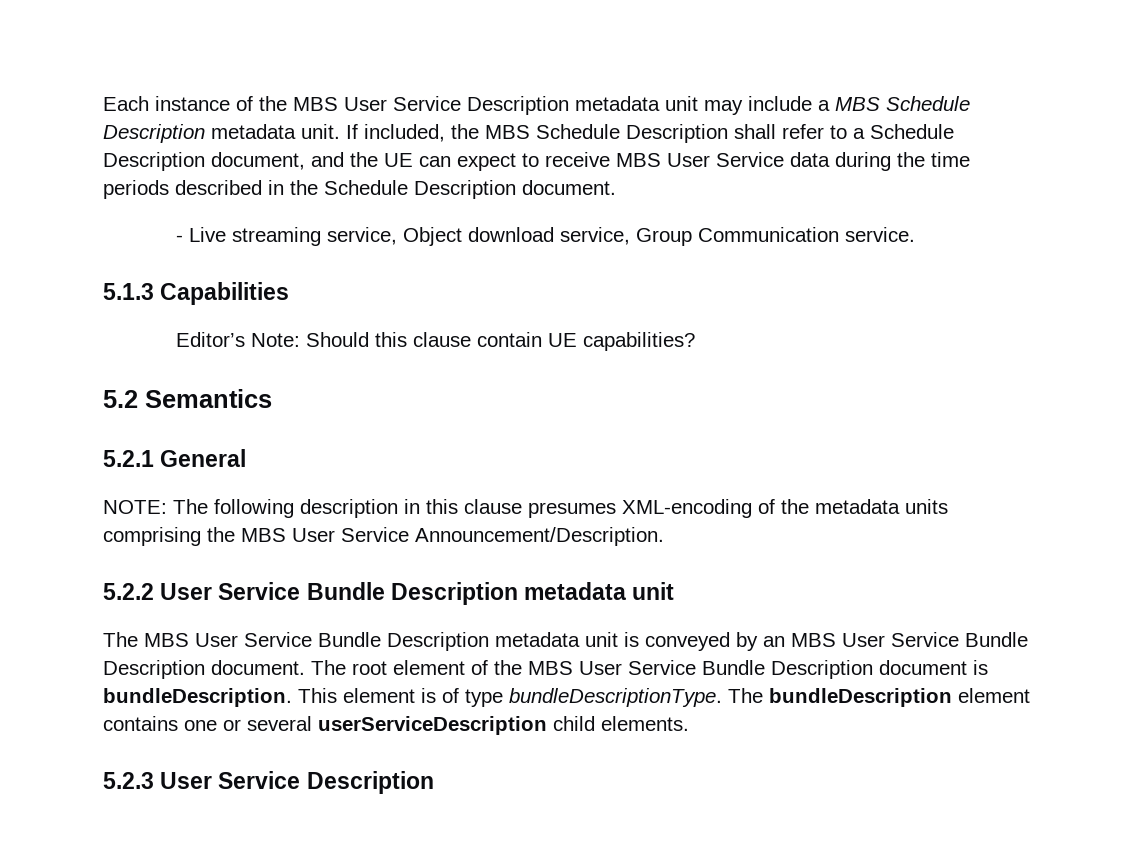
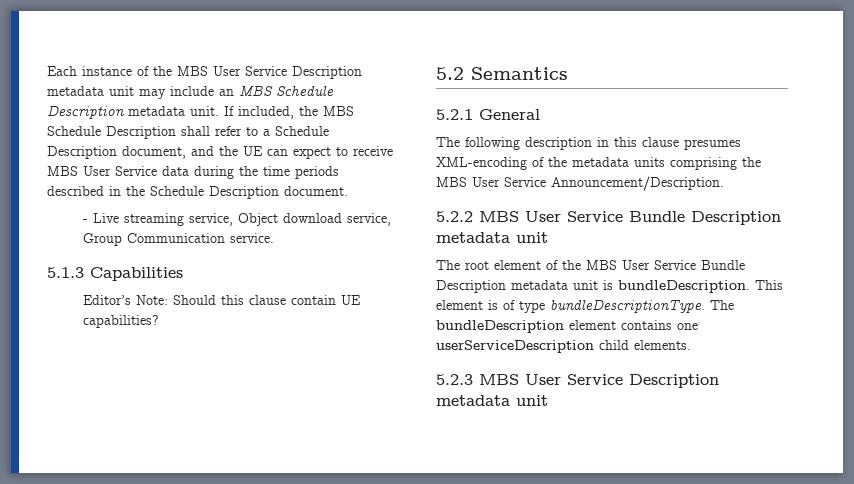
[818,100,830,111] a -> [219,89,234,96] an
[103,500,167,514] NOTE: -> (540, 114) none
(154, 591) none -> [479,211,519,222] MBS
[144,632,1028,651] [103,660,346,679] MBS User Service Bundle Description metadata unit is conveyed by an MBS User Service Bundle Description document. The -> (460, 265) none
[879,660,967,675] document -> [511,280,598,290] metadata unit
[223,716,312,731] or several -> (698, 326) none
[160,771,434,794] User Service Description -> [479,374,719,388] [436,395,548,406] MBS User Service Description metadata unit

